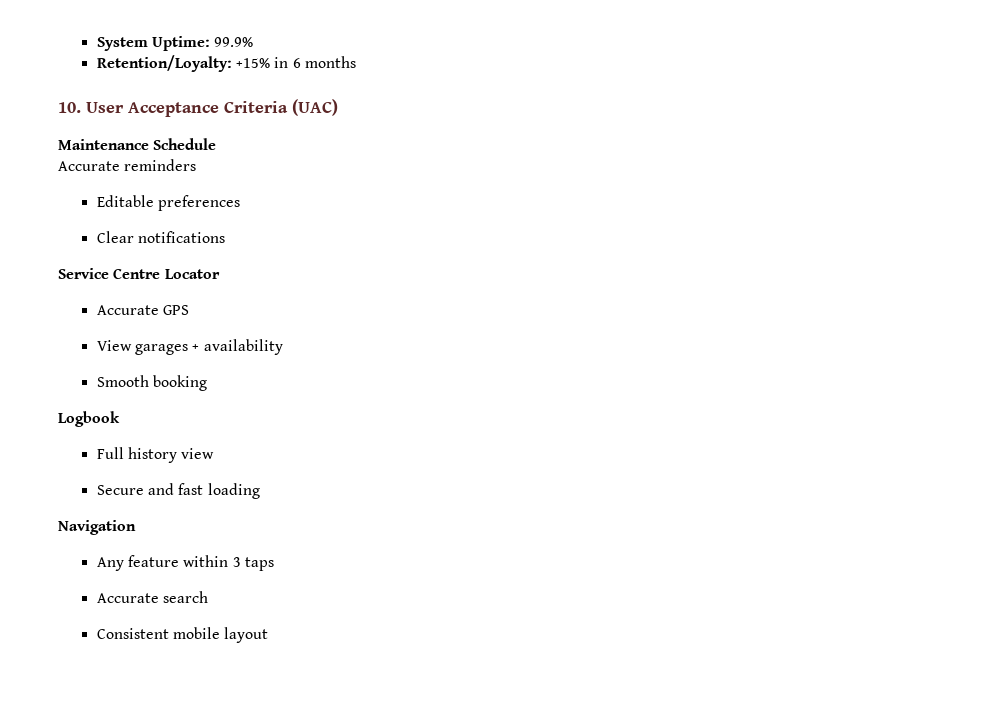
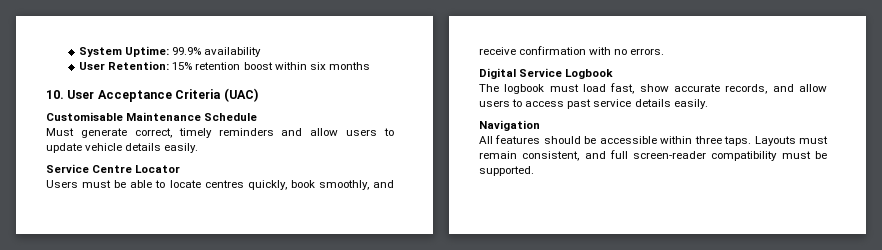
[96,55,301,72] // Retention/Loyalty: +15% in 6 -> [204,47,262,57] [79,61,326,70] availability // User Retention: 15% retention boost within six
(338, 107) none -> [46,112,123,121] Customisable
[58,159,197,171] [96,195,240,211] [96,231,225,243] [58,268,220,279] [96,305,189,315] [96,339,283,355] [96,375,207,391] [58,411,120,427] [96,447,215,463] [96,483,260,499] [58,520,136,535] [96,555,274,571] [96,591,208,603] [96,627,269,643] Accurate reminders // Editable preferences // Clear notifications // Service Centre Locator // Accurate GPS // View garages + availability // Smooth booking // Logbook // Full history view // Secure and fast loading // Navigation // Any feature within 3 taps // Accurate search // Consistent mobile layout -> [46,128,394,138] [46,143,199,153] [46,164,181,173] [46,180,394,190] [479,46,665,55] [479,68,614,79] [479,83,827,94] [479,99,708,109] [479,120,540,131] [479,135,828,146] [479,150,827,161] [479,166,534,176] Must generate correct, timely reminders and allow users to update vehicle details easily. // Service Centre Locator // Users must be able to locate centres quickly, book smoothly, and receive confirmation with no errors. // Digital Service Logbook // The logbook must load fast, show accurate records, and allow users to access past service details easily. // Navigation // All features should be accessible within three taps. Layouts must remain consistent, and full screen-reader compatibility must be supported.

